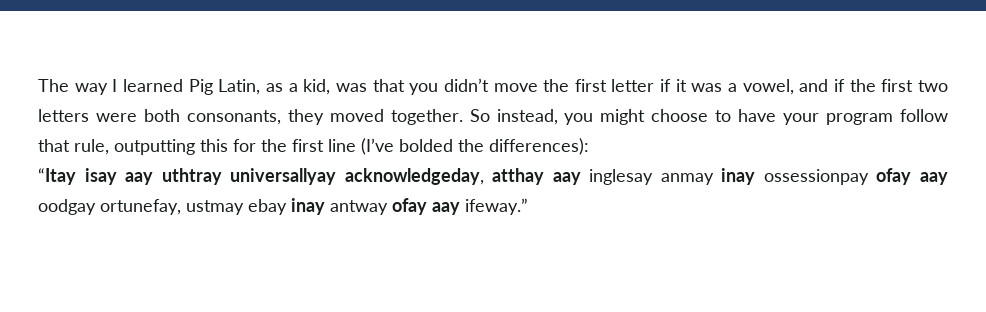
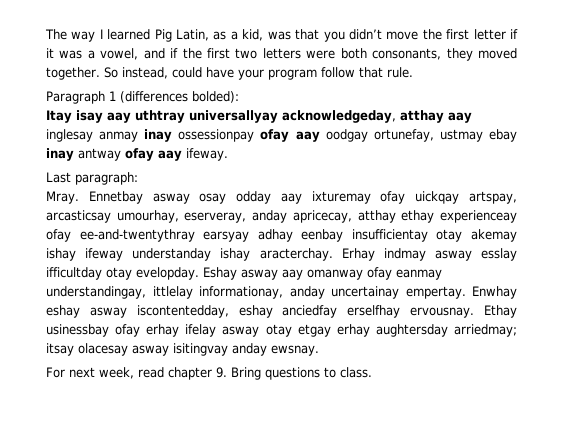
[564,109,732,125] you might choose to -> [171,67,202,78] could
[74,138,589,155] [38,168,76,185] rule, outputting this for the first line (I’ve bolded the differences): // “Itay -> [386,67,413,78] [46,91,239,104] [46,110,72,123] rule. // Paragraph 1 (differences bolded): // Itay
[465,198,528,215] ifeway.” -> [186,148,228,161] [46,172,138,185] [46,191,517,204] [46,210,517,223] [46,229,517,242] [46,248,517,261] [46,267,442,280] [46,286,517,299] [46,305,517,318] [46,324,517,337] [46,343,319,356] [46,367,372,380] ifeway. // Last paragraph: // Mray. Ennetbay asway osay odday aay ixturemay ofay uickqay artspay, arcasticsay umourhay, eserveray, anday apricecay, atthay ethay experienceay ofay ee-and-twentythray earsyay adhay eenbay insufficientay otay akemay ishay ifeway understanday ishay aracterchay. Erhay indmay asway esslay ifficultday otay evelopday. Eshay asway aay omanway ofay eanmay understandingay, ittlelay informationay, anday uncertainay empertay. Enwhay eshay asway iscontentedday, eshay anciedfay erselfhay ervousnay. Ethay usinessbay ofay erhay ifelay asway otay etgay erhay aughtersday arriedmay; itsay olacesay asway isitingvay anday ewsnay. // For next week, read chapter 9. Bring questions to class.

